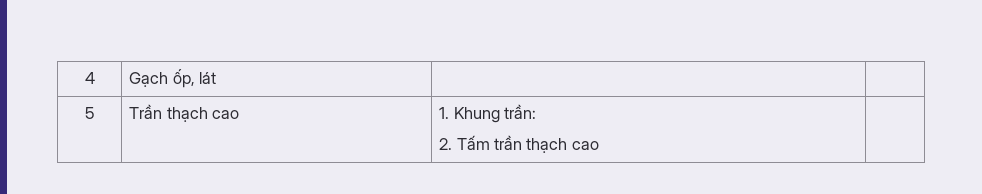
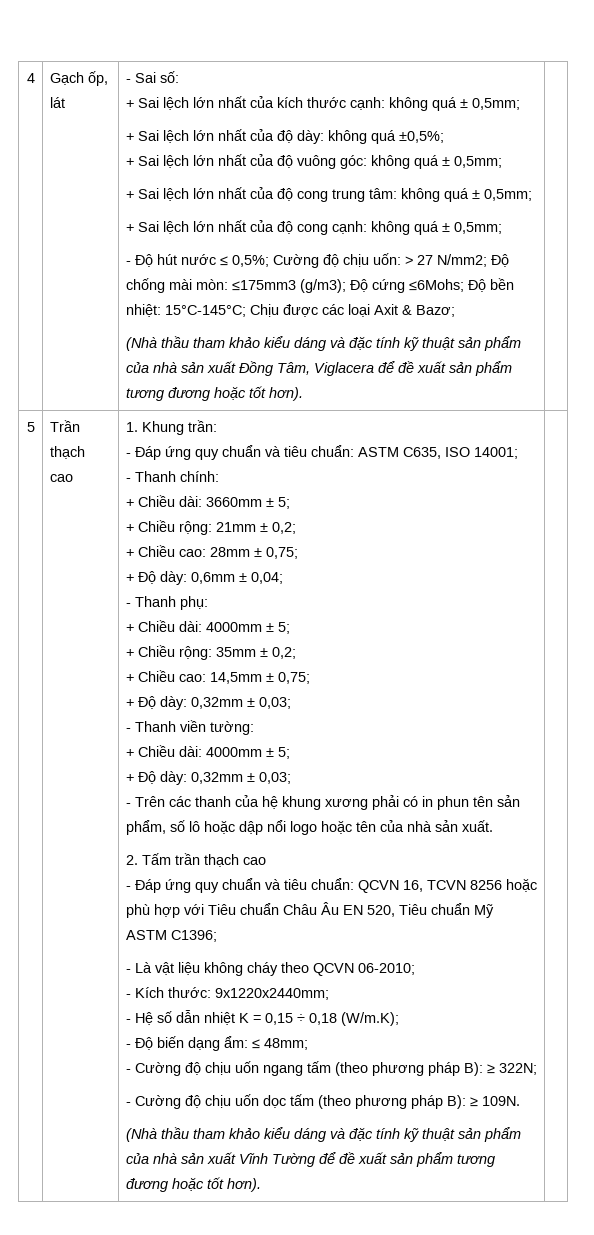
(216, 78) none -> [125,71,179,83] [125,96,520,111] [125,129,444,144] [125,154,502,169] [125,187,532,202] [125,220,502,235] [125,253,509,268] [125,278,514,293] [125,304,455,317] [125,336,521,351] [125,361,512,376] [125,386,303,401] - Sai số: // + Sai lệch lớn nhất của kích thước cạnh: không quá ± 0,5mm; // + Sai lệch lớn nhất của độ dày: không quá ±0,5%; // + Sai lệch lớn nhất của độ vuông góc: không quá ± 0,5mm; // + Sai lệch lớn nhất của độ cong trung tâm: không quá ± 0,5mm; // + Sai lệch lớn nhất của độ cong cạnh: không quá ± 0,5mm; // - Độ hút nước ≤ 0,5%; Cường độ chịu uốn: > 27 N/mm2; Độ chống mài mòn: ≤175mm3 (g/m3); Độ cứng ≤6Mohs; Độ bền nhiệt: 15°C-145°C; Chịu được các loại Axit & Bazơ; // (Nhà thầu tham khảo kiểu dáng và đặc tính kỹ thuật sản phẩm của nhà sản xuất Đồng Tâm, Viglacera để đề xuất sản phẩm tương đương hoặc tốt hơn).
(536, 111) none -> [125,445,518,460] [125,471,219,482] [125,495,290,509] [125,520,296,535] [125,545,298,559] [125,571,283,585] [125,596,208,610] [125,620,290,634] [125,645,296,660] [125,670,310,684] [125,696,291,710] [125,720,254,735] [125,745,290,759] [125,771,291,785] [125,795,520,810] [125,820,493,835] // - Đáp ứng quy chuẩn và tiêu chuẩn: ASTM C635, ISO 14001; // - Thanh chính: // + Chiều dài: 3660mm ± 5; // + Chiều rộng: 21mm ± 0,2; // + Chiều cao: 28mm ± 0,75; // + Độ dày: 0,6mm ± 0,04; // - Thanh phụ: // + Chiều dài: 4000mm ± 5; // + Chiều rộng: 35mm ± 0,2; // + Chiều cao: 14,5mm ± 0,75; // + Độ dày: 0,32mm ± 0,03; // - Thanh viền tường: // + Chiều dài: 4000mm ± 5; // + Độ dày: 0,32mm ± 0,03; // - Trên các thanh của hệ khung xương phải có in phun tên sản phẩm, số lô hoặc dập nổi logo hoặc tên của nhà sản xuất.
(599, 145) none -> [125,878,537,893] [125,902,494,918] [125,930,217,942] [125,962,415,976] [125,987,329,1000] [125,1010,399,1026] [125,1036,308,1051] [125,1061,537,1076] [125,1094,520,1109] [125,1127,521,1142] [125,1152,495,1167] [125,1177,261,1192] // - Đáp ứng quy chuẩn và tiêu chuẩn: QCVN 16, TCVN 8256 hoặc phù hợp với Tiêu chuẩn Châu Âu EN 520, Tiêu chuẩn Mỹ ASTM C1396; // - Là vật liệu không cháy theo QCVN 06-2010; // - Kích thước: 9x1220x2440mm; // - Hệ số dẫn nhiệt K = 0,15 ÷ 0,18 (W/m.K); // - Độ biến dạng ẩm: ≤ 48mm; // - Cường độ chịu uốn ngang tấm (theo phương pháp B): ≥ 322N; // - Cường độ chịu uốn dọc tấm (theo phương pháp B): ≥ 109N. // (Nhà thầu tham khảo kiểu dáng và đặc tính kỹ thuật sản phẩm của nhà sản xuất Vĩnh Tường để đề xuất sản phẩm tương đương hoặc tốt hơn).

